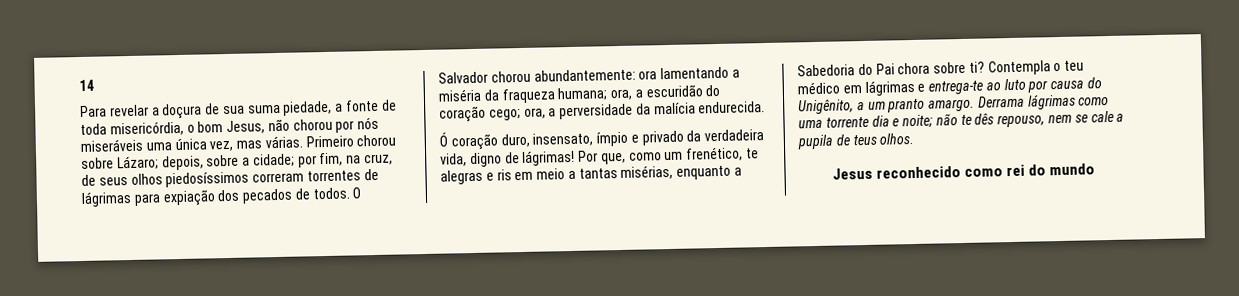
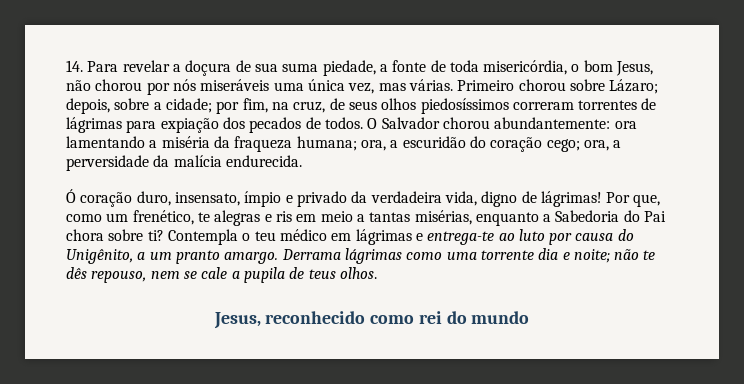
[79,79,94,92] 14 // -> [66,60,83,72] 14.
[831,167,873,180] Jesus -> [213,312,261,329] Jesus,

